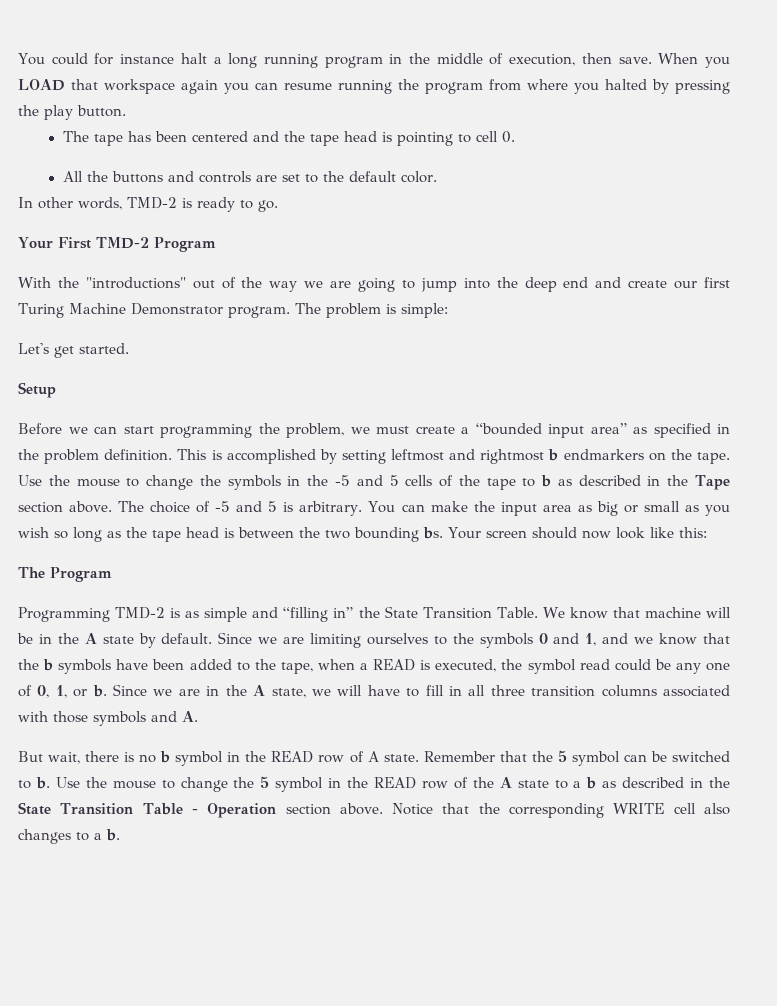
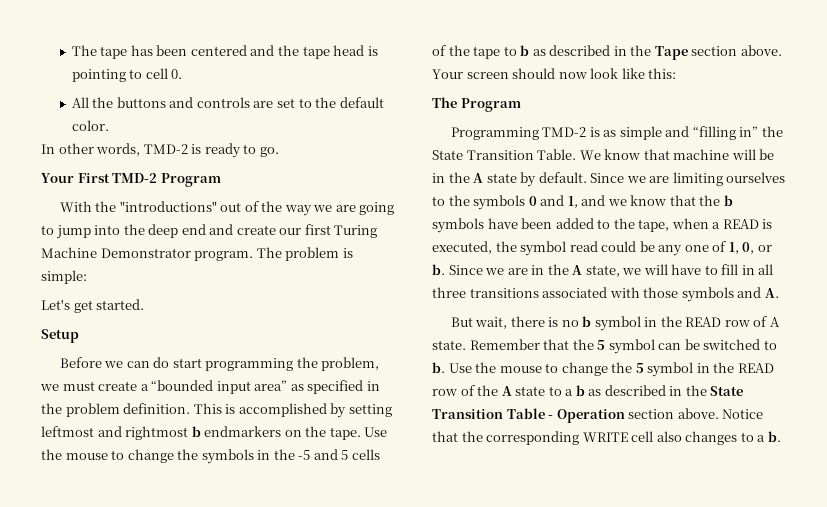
[18,53,731,68] [18,79,730,94] [18,105,126,120] You could for instance halt a long running program in the middle of execution, then save. When you LOAD that workspace again you can resume running the program from where you halted by pressing the play button. // -> (71, 50) none
(117, 430) none -> [153,357,170,368] do
[118,501,730,516] [18,527,443,542] The choice of -5 and 5 is arbitrary. You can make the input area as big or small as you wish so long as the tape head is between the two bounding bs. -> (782, 50) none
[37,685,67,698] 0, 1, -> [728,242,755,254] 1, 0,
[531,685,657,697] transition columns -> [469,288,539,298] transitions

